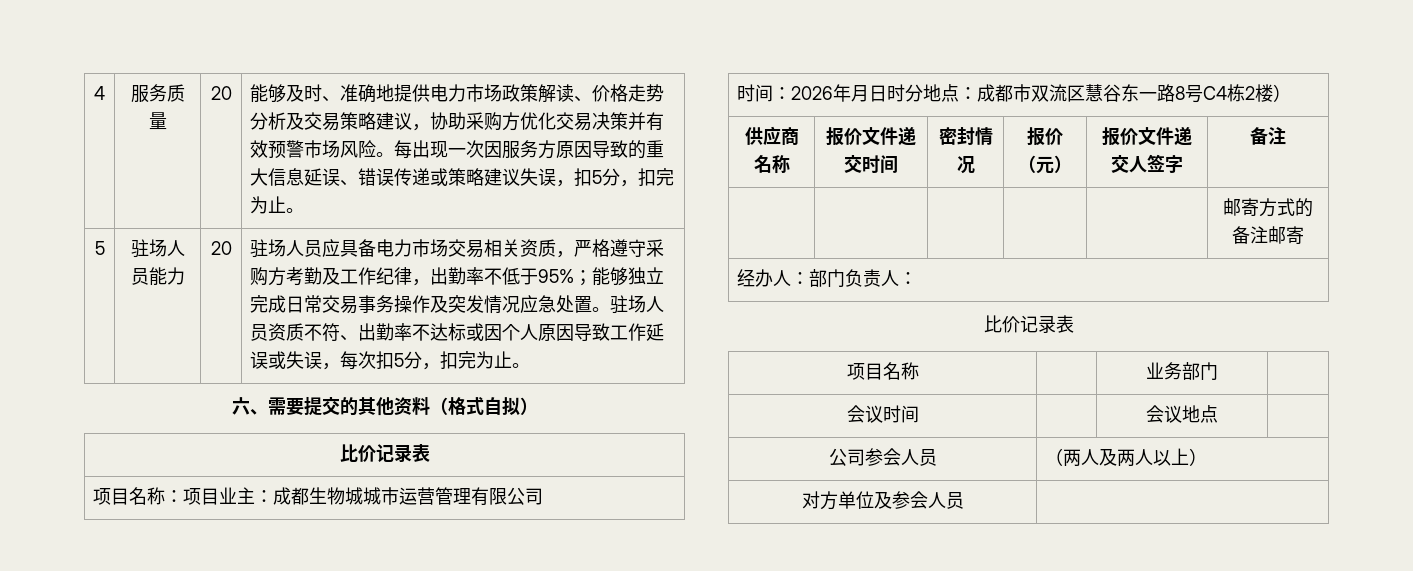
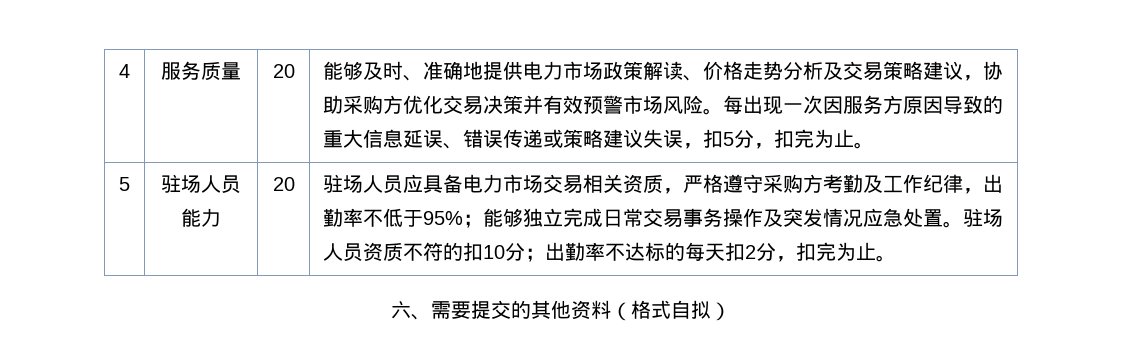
[340,323,665,341] [250,351,405,370] 、出勤率不达标或因个人原因导致工作延误或失误，每次扣5 -> [443,242,757,262] 的扣10分；出勤率不达标的每天扣2
[339,444,430,463] [93,487,544,506] [737,84,1292,103] [744,126,799,146] [753,155,790,174] [826,126,916,146] [844,155,898,174] [938,127,993,145] [956,156,975,174] [1027,127,1063,146] [1018,155,1072,174] [1102,126,1192,146] [1111,154,1183,173] [1250,127,1286,145] [1223,198,1313,217] [1232,226,1304,245] [737,269,918,287] [983,315,1074,333] [846,362,919,380] [1146,362,1218,380] [846,405,919,423] [1146,405,1218,423] [828,448,937,466] [1045,448,1208,466] [801,491,964,510] // 比价记录表 // 项目名称：项目业主：成都生物城城市运营管理有限公司 // 时间：2026年月日时分地点：成都市双流区慧谷东一路8号C4栋2楼） // 供应商名称 | 报价文件递交时间 | 密封情况 | 报价（元） | 报价文件递交人签字 | 备注 // | | | | | 邮寄方式的备注邮寄 // 经办人：部门负责人： // 比价记录表 // 项目名称 | | 业务部门 | // 会议时间 | | 会议地点 | // 公司参会人员 | （两人及两人以上） // 对方单位及参会人员 | -> (731, 311) none

